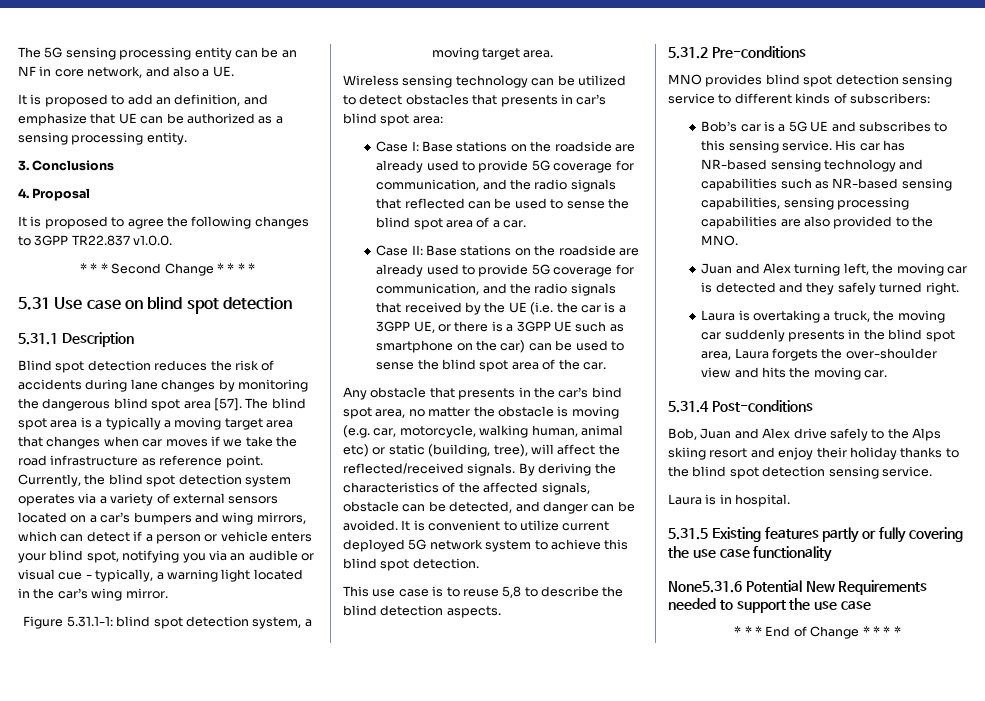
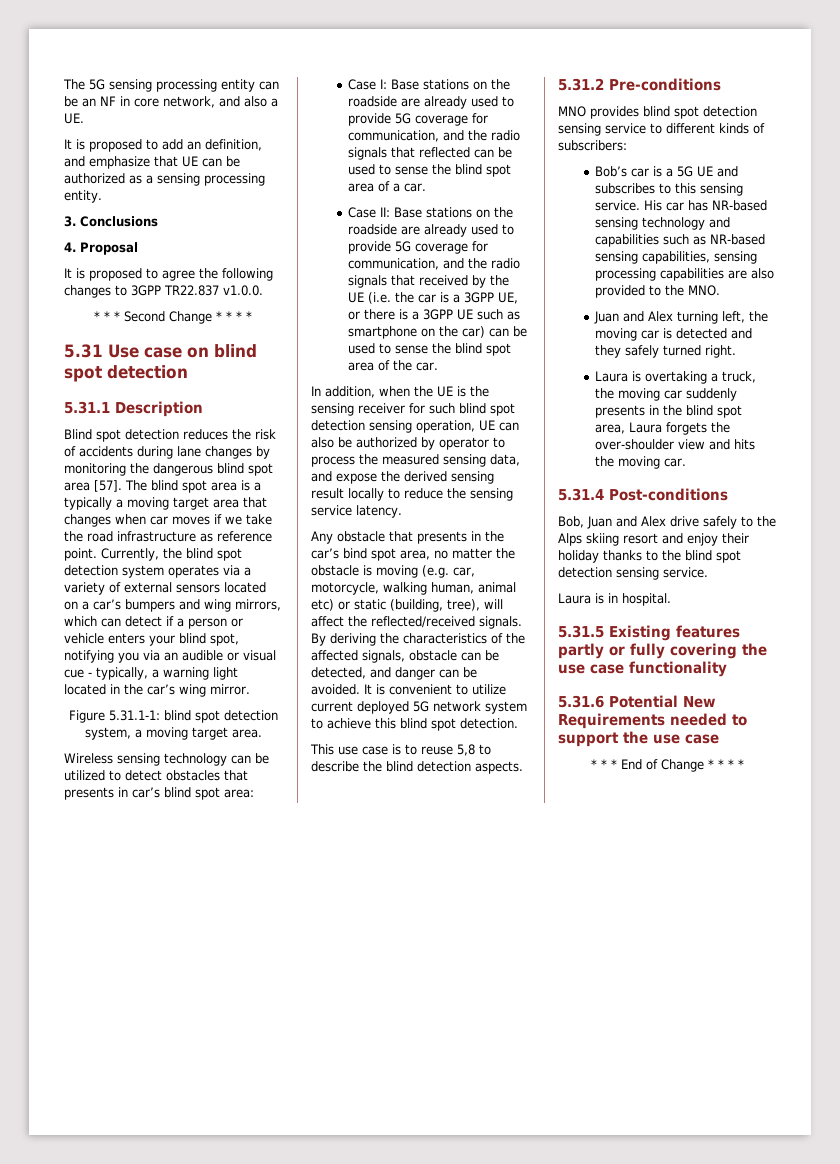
(606, 366) none -> [311,386,489,398] [311,403,515,416] [311,420,519,433] [311,437,505,450] [311,454,520,467] [311,471,494,484] [311,488,513,501] [311,505,402,518] // In addition, when the UE is the sensing receiver for such blind spot detection sensing operation, UE can also be authorized by operator to process the measured sensing data, and expose the derived sensing result locally to reduce the sensing service latency.
[668,581,742,593] None5.31.6 -> [558,695,604,708] 5.31.6

